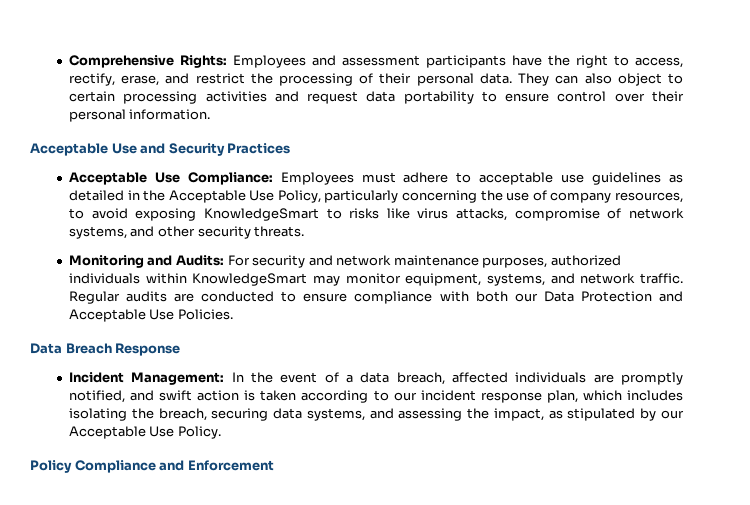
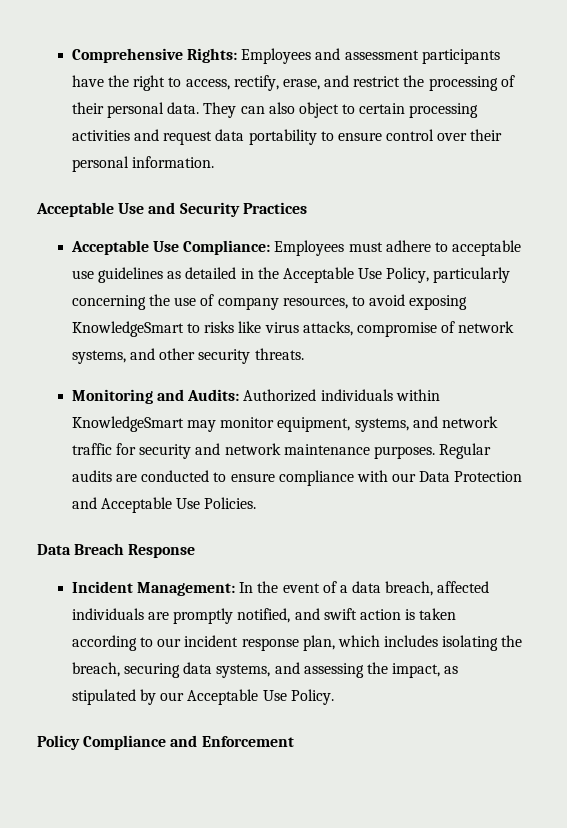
[227,255,621,268] For security and network maintenance purposes, authorized -> [243,389,317,402] Authorized
[639,273,683,284] traffic. -> [71,443,435,459] traffic for security and network maintenance purposes.
[475,291,508,302] both -> (388, 476) none

